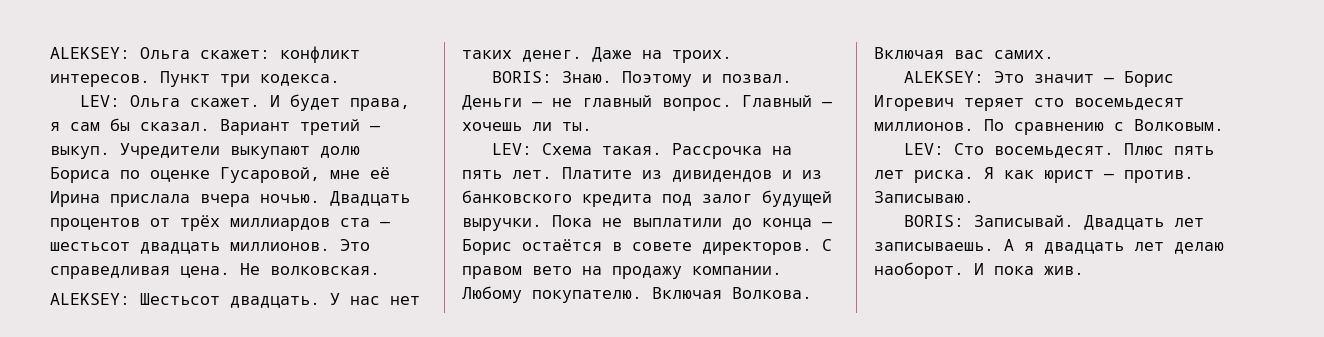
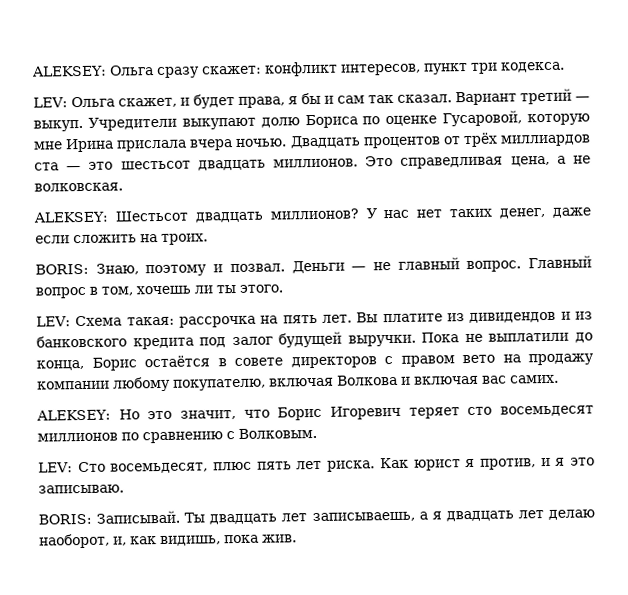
(190, 53) none -> [156,66,200,79] сразу
[50,71,210,87] интересов. Пункт -> [339,63,468,76] интересов, пункт
[189,95,280,107] скажет. И -> [117,97,190,108] скажет, и
[70,118,130,131] сам бы -> [300,92,394,105] бы и сам так
[330,167,390,179] мне её -> [527,113,590,126] [33,141,63,150] которую мне
(390, 224) none -> [88,161,114,170] это
[180,263,260,278] цена. Не -> [510,155,591,167] цена, а не
[230,296,320,308] двадцать. -> [194,208,359,223] двадцать миллионов?
[522,47,632,62] денег. Даже -> [499,207,591,219] [35,234,137,244] денег, даже если сложить
[561,71,692,87] Знаю. Поэтому -> [95,263,208,277] Знаю, поэтому
[822,101,832,107] [462,122,592,131] — хочешь ли ты. -> [35,284,283,299] вопрос в том, хочешь ли ты этого.
[601,143,762,159] такая. Рассрочка -> [126,315,256,328] такая: рассрочка
[562,167,632,179] Платите -> [356,312,443,323] Вы платите
[762,218,832,230] конца — -> [36,359,84,371] конца,
[702,239,832,255] директоров. С -> [290,355,393,369] директоров с
[692,266,782,275] [462,286,812,303] [874,47,944,59] компании. Любому покупателю. Включая Волкова. Включая -> [37,374,479,392] компании любому покупателю, включая Волкова и включая
[993,71,1114,83] Это значит — -> [118,409,270,420] Но это значит, что
[874,119,1004,131] миллионов. По -> [37,432,139,442] миллионов по
[993,143,1164,158] восемьдесят. Плюс -> [110,461,253,474] восемьдесят, плюс
[984,167,1194,183] [874,191,974,203] [903,215,1204,230] [874,239,1224,254] [874,262,984,279] Я как юрист — против. Записываю. // BORIS: Записывай. Двадцать лет записываешь. А я двадцать лет делаю наоборот. И -> [379,457,596,471] [38,484,124,494] [38,509,596,525] [39,533,221,549] Как юрист я против, и я это записываю. // BORIS: Записывай. Ты двадцать лет записываешь, а я двадцать лет делаю наоборот, и, как видишь,

